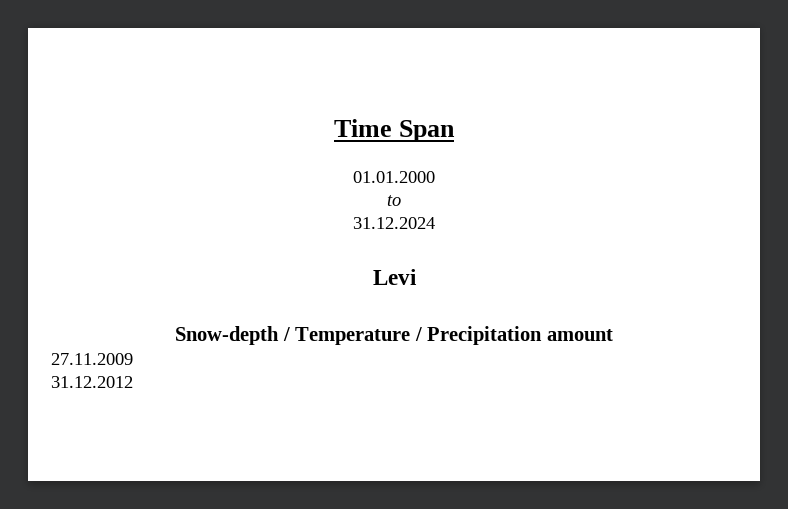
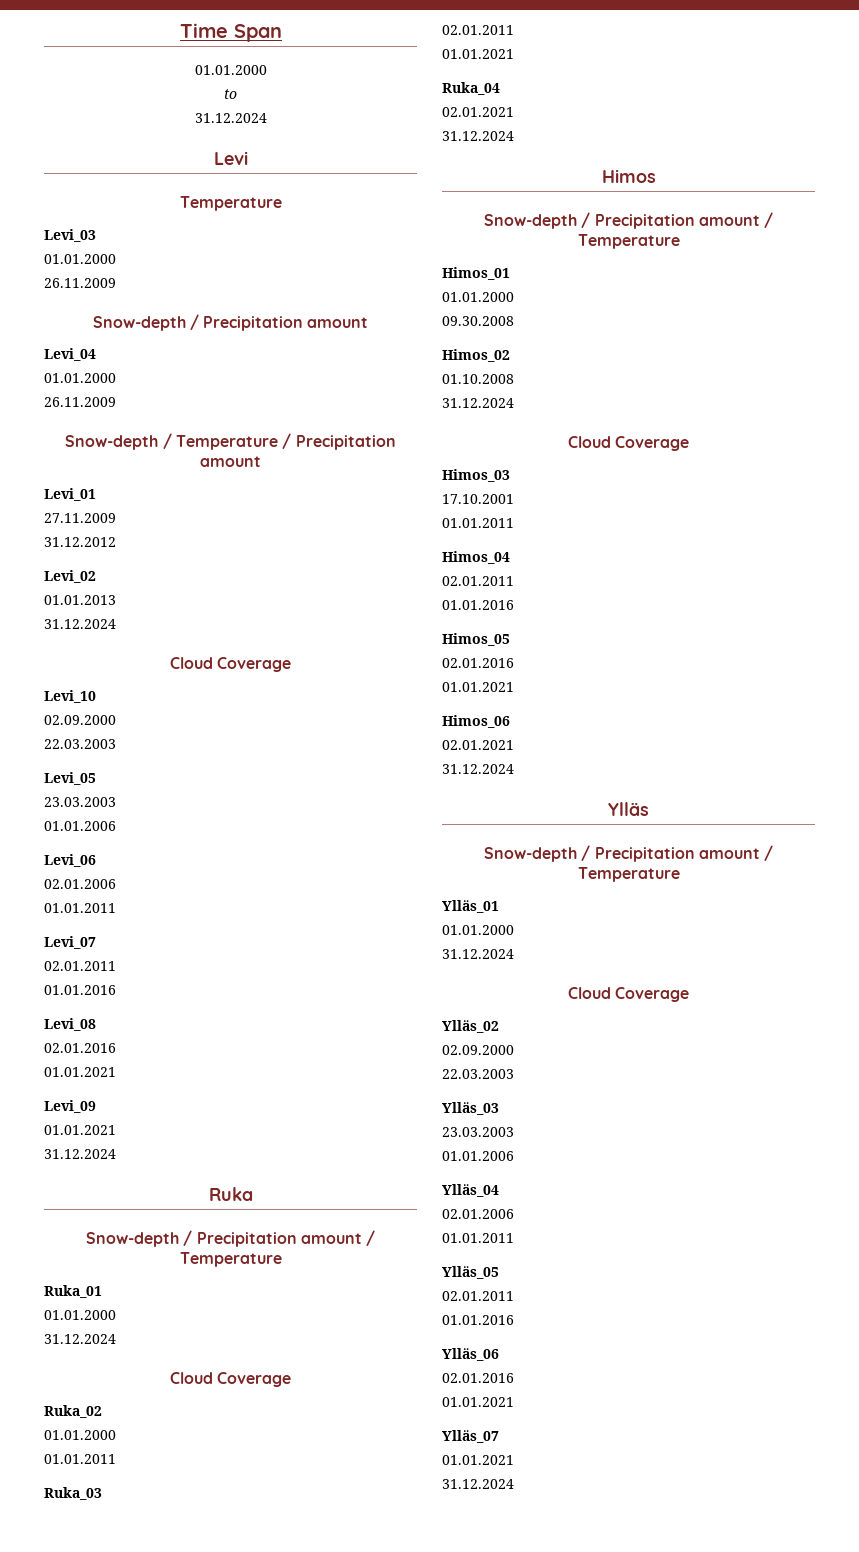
(417, 277) none -> [179,196,282,211] [44,229,96,242] [44,254,116,264] [44,278,116,288] [92,314,369,331] [44,348,96,361] [44,373,116,383] [44,397,116,407] // Temperature // Levi_03 // 01.01.2000 // 26.11.2009 // Snow-depth / Precipitation amount // Levi_04 // 01.01.2000 // 26.11.2009
(613, 335) none -> [44,488,96,501] // Levi_01
(133, 382) none -> [44,570,96,583] [44,595,116,605] [44,619,116,629] [169,657,292,672] [44,690,96,703] [44,715,116,725] [44,739,116,749] [44,772,96,785] [44,797,116,807] [44,821,116,831] [44,854,96,867] [44,879,116,889] [44,903,116,913] [44,936,96,949] [44,961,116,971] [44,985,116,995] [44,1018,96,1031] [44,1043,116,1053] [44,1067,116,1077] [44,1100,96,1113] [44,1125,116,1135] [44,1149,116,1159] [208,1187,253,1201] [85,1230,376,1247] [179,1252,282,1267] [44,1285,102,1298] [44,1310,116,1320] [44,1334,116,1344] [169,1372,292,1387] [44,1405,102,1418] [44,1430,116,1440] [44,1454,116,1464] [44,1487,102,1500] [442,25,514,35] [442,49,514,59] [442,82,500,95] [442,107,514,117] [442,131,514,141] [601,169,656,183] [483,212,774,229] [577,234,680,249] [442,267,510,280] [442,292,514,302] [442,316,514,326] [442,349,510,362] [442,374,514,384] [442,398,514,408] [567,436,690,451] [442,469,510,482] [442,494,514,504] [442,518,514,528] [442,551,510,564] [442,576,514,586] [442,600,514,610] [442,633,510,646] [442,658,514,668] [442,682,514,692] [442,715,510,728] [442,740,514,750] [442,764,514,774] [608,802,649,816] [483,845,774,862] [577,867,680,882] [442,900,499,913] [442,925,514,935] [442,949,514,959] [567,987,690,1002] [442,1020,499,1033] [442,1045,514,1055] [442,1069,514,1079] [442,1102,499,1115] [442,1127,514,1137] [442,1151,514,1161] [442,1184,499,1197] [442,1209,514,1219] [442,1233,514,1243] [442,1266,499,1279] [442,1291,514,1301] [442,1315,514,1325] [442,1348,499,1361] [442,1373,514,1383] [442,1397,514,1407] [442,1430,499,1443] [442,1455,514,1465] [442,1479,514,1489] // Levi_02 // 01.01.2013 // 31.12.2024 // Cloud Coverage // Levi_10 // 02.09.2000 // 22.03.2003 // Levi_05 // 23.03.2003 // 01.01.2006 // Levi_06 // 02.01.2006 // 01.01.2011 // Levi_07 // 02.01.2011 // 01.01.2016 // Levi_08 // 02.01.2016 // 01.01.2021 // Levi_09 // 01.01.2021 // 31.12.2024 // Ruka // Snow-depth / Precipitation amount / Temperature // Ruka_01 // 01.01.2000 // 31.12.2024 // Cloud Coverage // Ruka_02 // 01.01.2000 // 01.01.2011 // Ruka_03 // 02.01.2011 // 01.01.2021 // Ruka_04 // 02.01.2021 // 31.12.2024 // Himos // Snow-depth / Precipitation amount / Temperature // Himos_01 // 01.01.2000 // 09.30.2008 // Himos_02 // 01.10.2008 // 31.12.2024 // Cloud Coverage // Himos_03 // 17.10.2001 // 01.01.2011 // Himos_04 // 02.01.2011 // 01.01.2016 // Himos_05 // 02.01.2016 // 01.01.2021 // Himos_06 // 02.01.2021 // 31.12.2024 // Ylläs // Snow-depth / Precipitation amount / Temperature // Ylläs_01 // 01.01.2000 // 31.12.2024 // Cloud Coverage // Ylläs_02 // 02.09.2000 // 22.03.2003 // Ylläs_03 // 23.03.2003 // 01.01.2006 // Ylläs_04 // 02.01.2006 // 01.01.2011 // Ylläs_05 // 02.01.2011 // 01.01.2016 // Ylläs_06 // 02.01.2016 // 01.01.2021 // Ylläs_07 // 01.01.2021 // 31.12.2024

